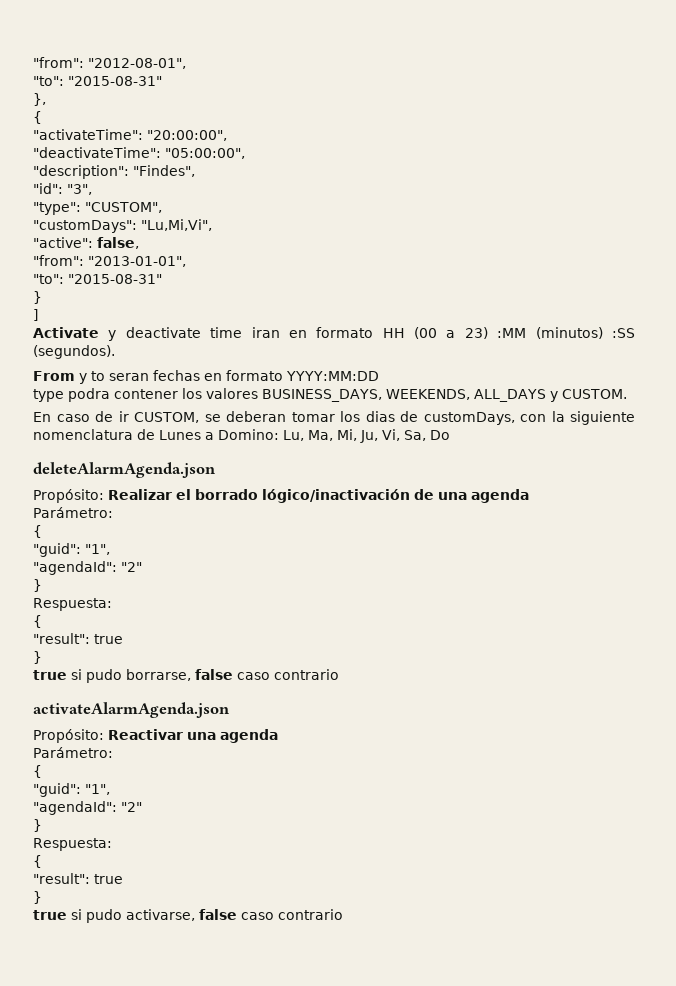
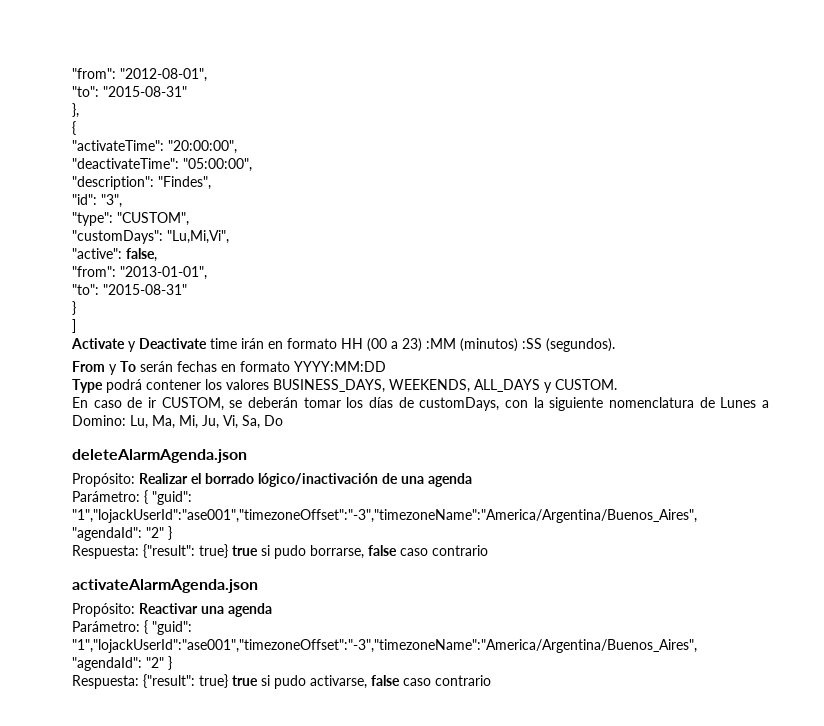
[125,327,280,338] deactivate time iran -> [139,338,264,349] Deactivate time irán
[91,371,149,381] to seran -> [120,361,173,372] To serán
[33,388,110,402] type podra -> [72,379,142,393] Type podrá
[226,411,286,422] deberan -> [248,397,298,408] deberán
[365,411,395,422] dias -> [369,397,393,408] días
[33,525,42,538] [33,543,110,557] [33,561,142,575] [33,579,42,592] [33,598,112,611] [33,615,42,628] [33,633,123,644] [33,651,42,664] // { // "guid": "1", // "agendaId": "2" // } // Respuesta: // { // "result": true // } // -> [144,490,192,505] [72,509,697,523] [72,526,172,541] [72,544,228,559] { "guid": "1","lojackUserId":"ase001","timezoneOffset":"-3","timezoneName":"America/Argentina/Buenos_Aires", "agendaId": "2" } // Respuesta: {"result": true}
[33,765,42,778] [33,783,110,797] [33,801,142,815] [33,819,42,832] [33,838,112,851] [33,855,42,868] [33,873,123,884] [33,891,42,904] // { // "guid": "1", // "agendaId": "2" // } // Respuesta: // { // "result": true // } // -> [144,620,192,635] [72,639,697,653] [72,656,172,671] [72,674,228,689] { "guid": "1","lojackUserId":"ase001","timezoneOffset":"-3","timezoneName":"America/Argentina/Buenos_Aires", "agendaId": "2" } // Respuesta: {"result": true}

